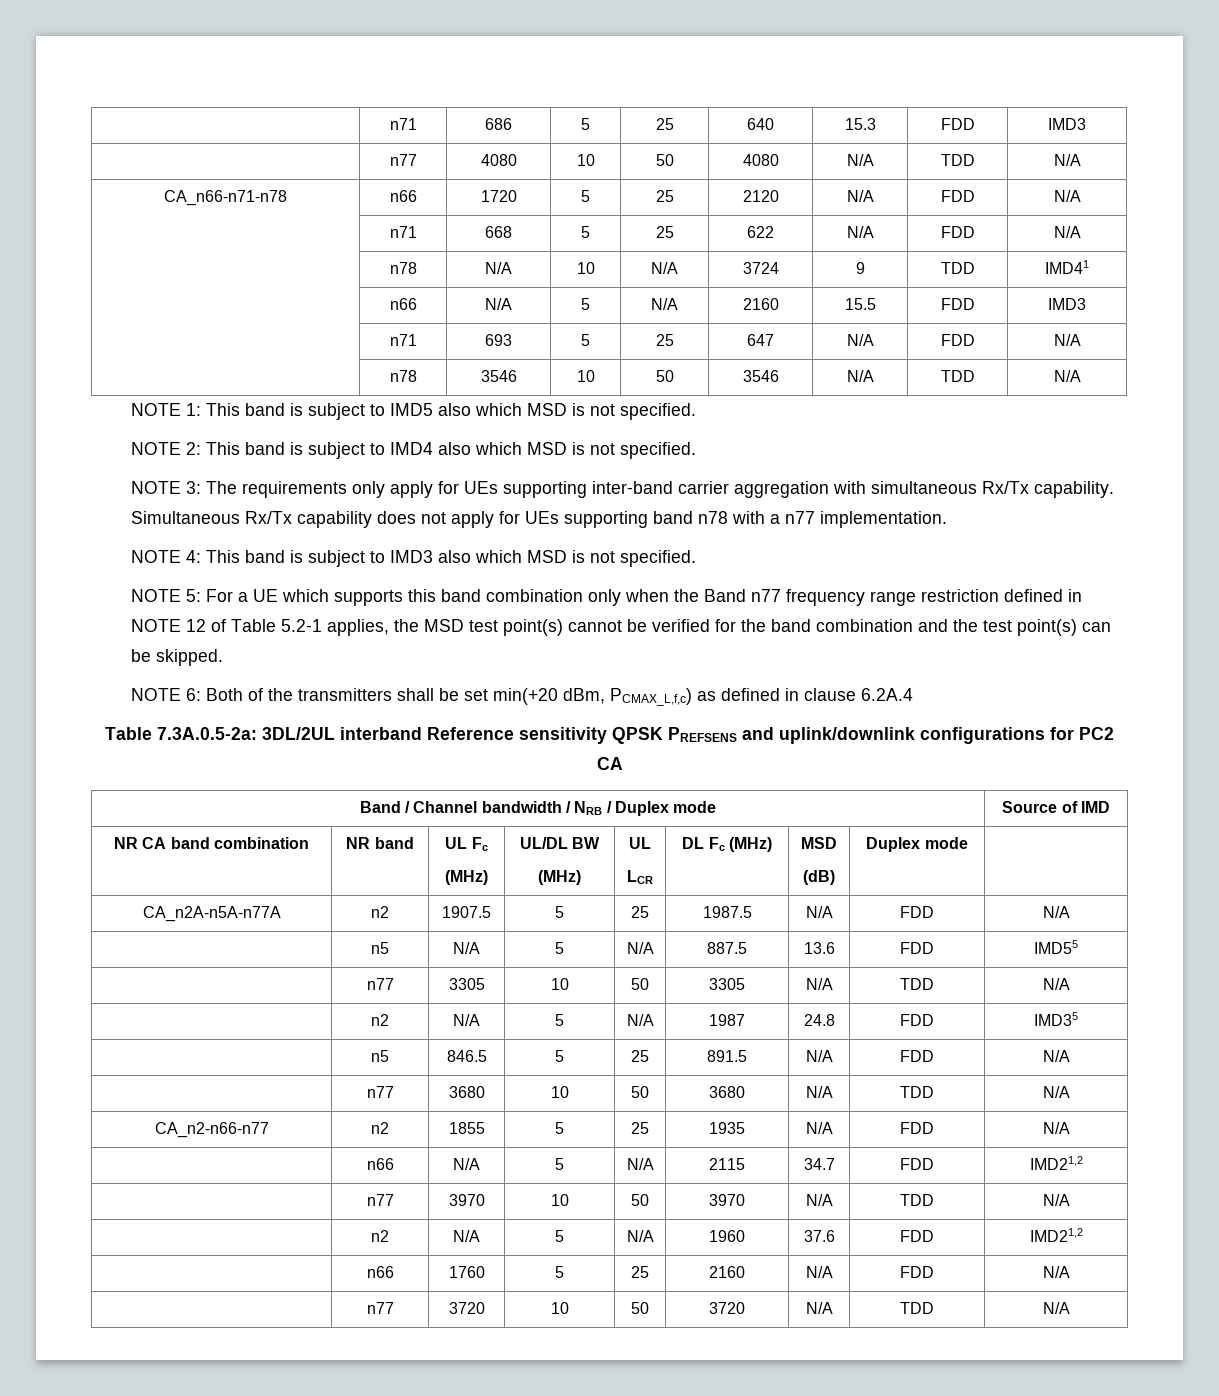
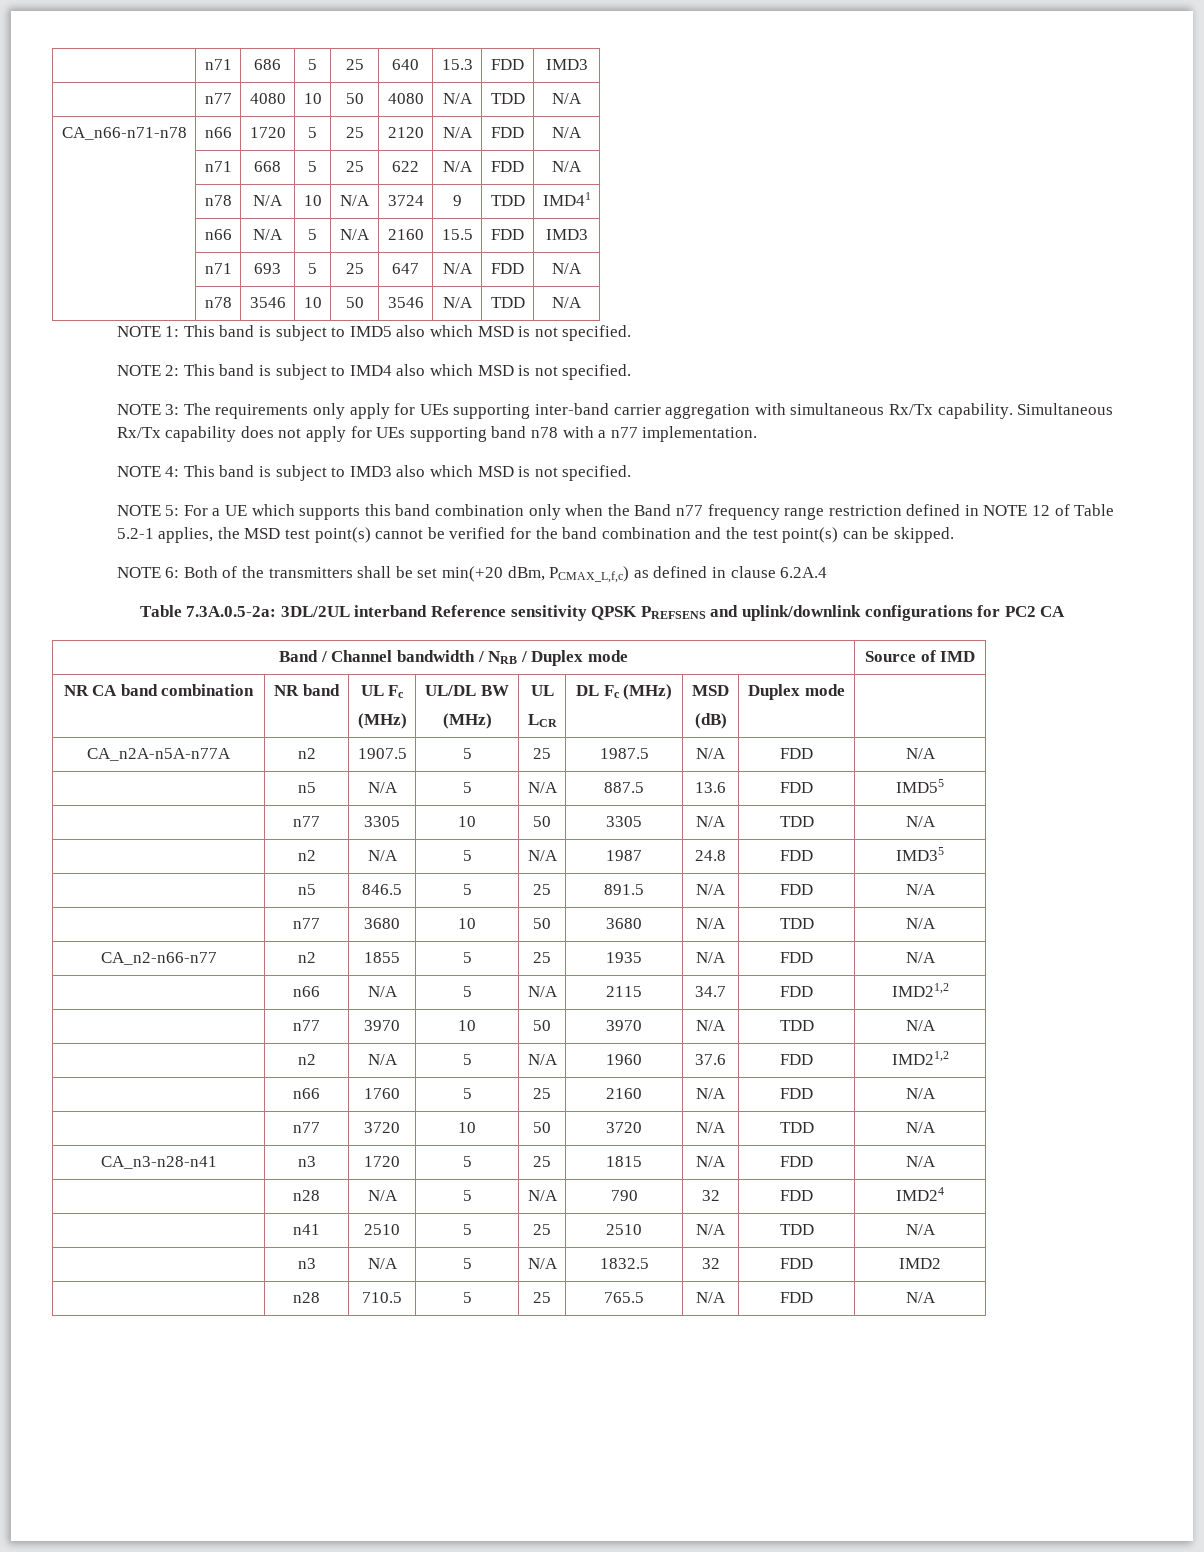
(1070, 1308) none -> [100,1156,217,1169] [297,1156,316,1167] [364,1156,400,1167] [462,1156,472,1167] [533,1156,551,1167] [606,1156,642,1167] [696,1156,726,1167] [780,1156,813,1167] [905,1156,936,1167] [293,1190,320,1201] [367,1190,398,1201] [462,1190,472,1201] [527,1190,558,1201] [610,1190,638,1201] [701,1190,720,1201] [780,1190,813,1201] [896,1187,944,1201] [293,1224,320,1235] [364,1224,400,1235] [462,1224,472,1235] [533,1224,551,1235] [606,1224,642,1235] [696,1224,726,1235] [779,1224,814,1235] [905,1224,936,1235] [297,1258,316,1269] [367,1258,398,1269] [462,1258,472,1269] [527,1258,558,1269] [599,1258,649,1269] [701,1258,720,1269] [780,1258,813,1269] [899,1258,941,1269] [293,1292,320,1303] [362,1292,402,1303] [462,1292,472,1303] [533,1292,551,1303] [604,1292,644,1303] [696,1292,726,1303] [780,1292,813,1303] [905,1292,936,1303] // CA_n3-n28-n41 | n3 | 1720 | 5 | 25 | 1815 | N/A | FDD | N/A // | n28 | N/A | 5 | N/A | 790 | 32 | FDD | IMD24 // | n41 | 2510 | 5 | 25 | 2510 | N/A | TDD | N/A // | n3 | N/A | 5 | N/A | 1832.5 | 32 | FDD | IMD2 // | n28 | 710.5 | 5 | 25 | 765.5 | N/A | FDD | N/A

